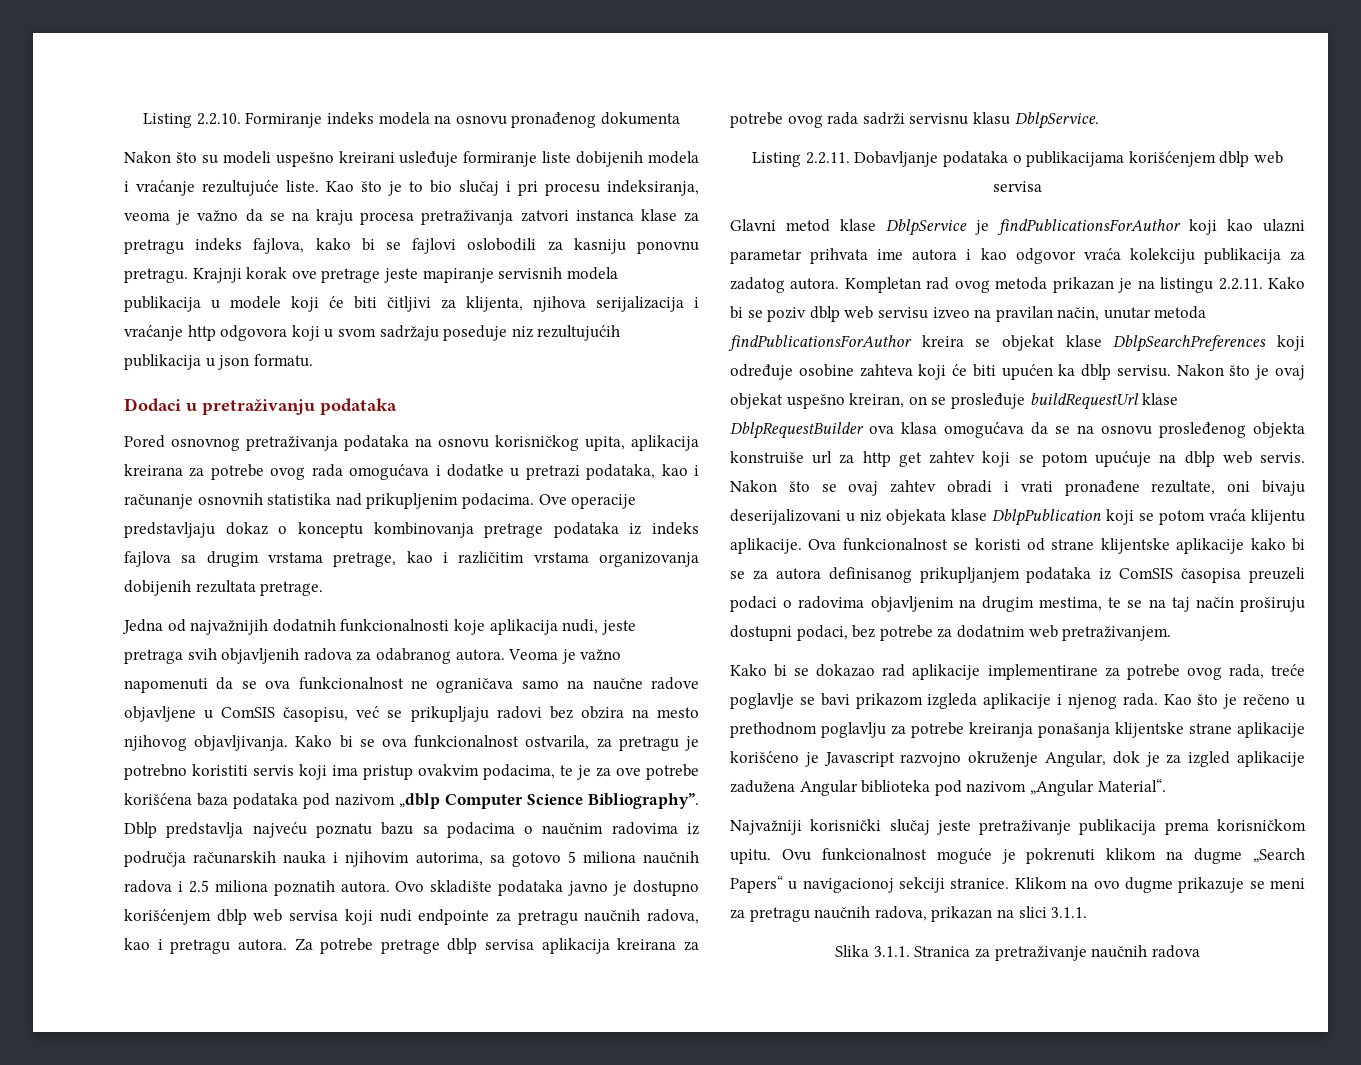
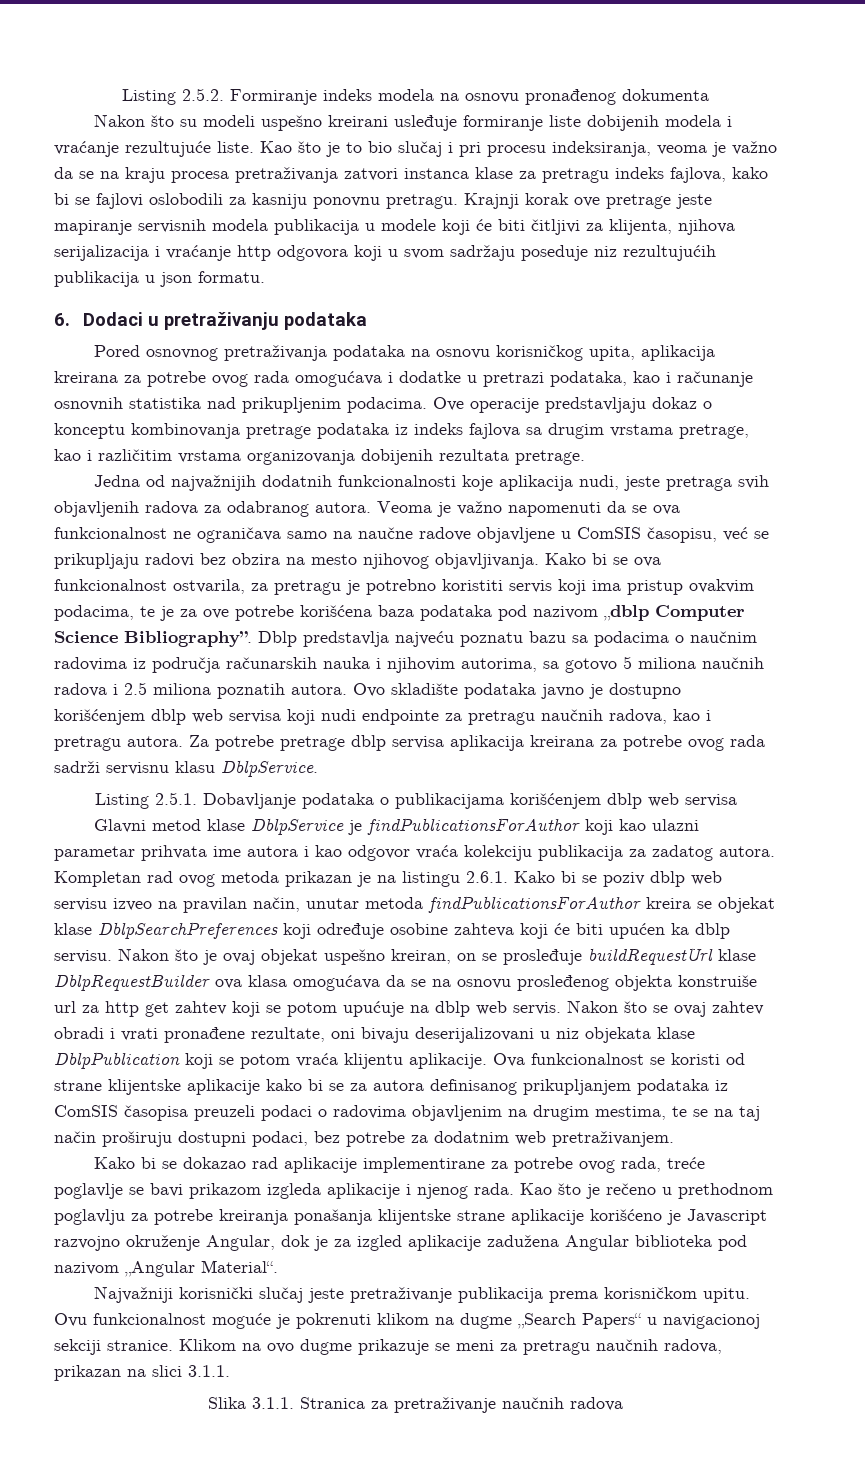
[143,113,241,128] Listing 2.2.10. -> [122,88,224,105] Listing 2.5.2.
(313, 360) none -> [54,313,70,326] 6.
[805,152,850,164] 2.2.11. -> [154,792,197,805] 2.5.1.
[1218,278,1263,290] 2.2.11. -> [466,871,508,883] 2.6.1.

